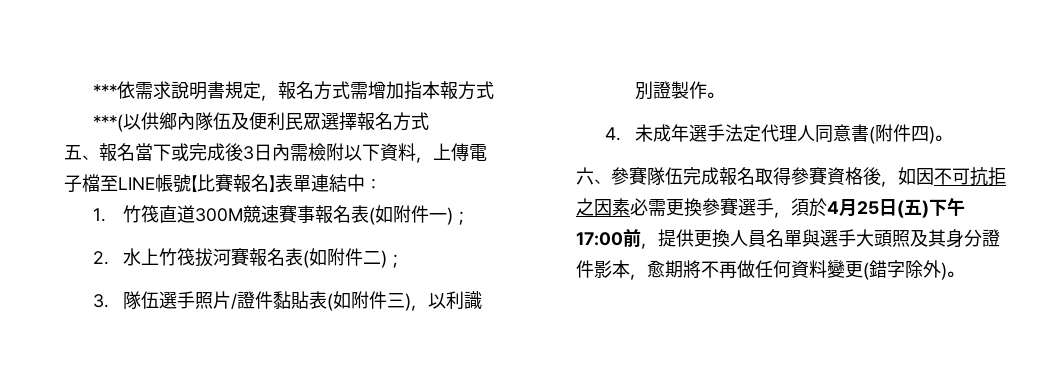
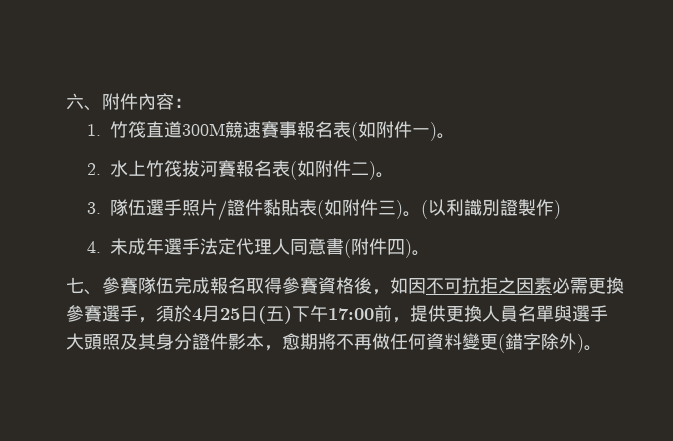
[93,81,495,101] [93,112,430,132] [63,143,487,163] [63,174,365,193] ***依需求說明書規定，報名方式需增加指本報方式***(以供鄉內隊伍及便利民眾選擇報名方式 // 五、報名當下或完成後3日內需檢附以下資料，上傳電子檔至LINE帳號【比賽報名】表單連結中 -> [66,93,175,111] 六、附件內容
[452,211,470,225] ； -> [436,133,455,139] 。
[386,254,404,268] ； -> [375,172,394,178] 。
[410,305,428,311] ， -> [402,200,428,219] 。(
[706,92,724,99] 。 -> [553,200,561,219] )
[575,167,594,185] 六 -> [66,277,85,294] 七

